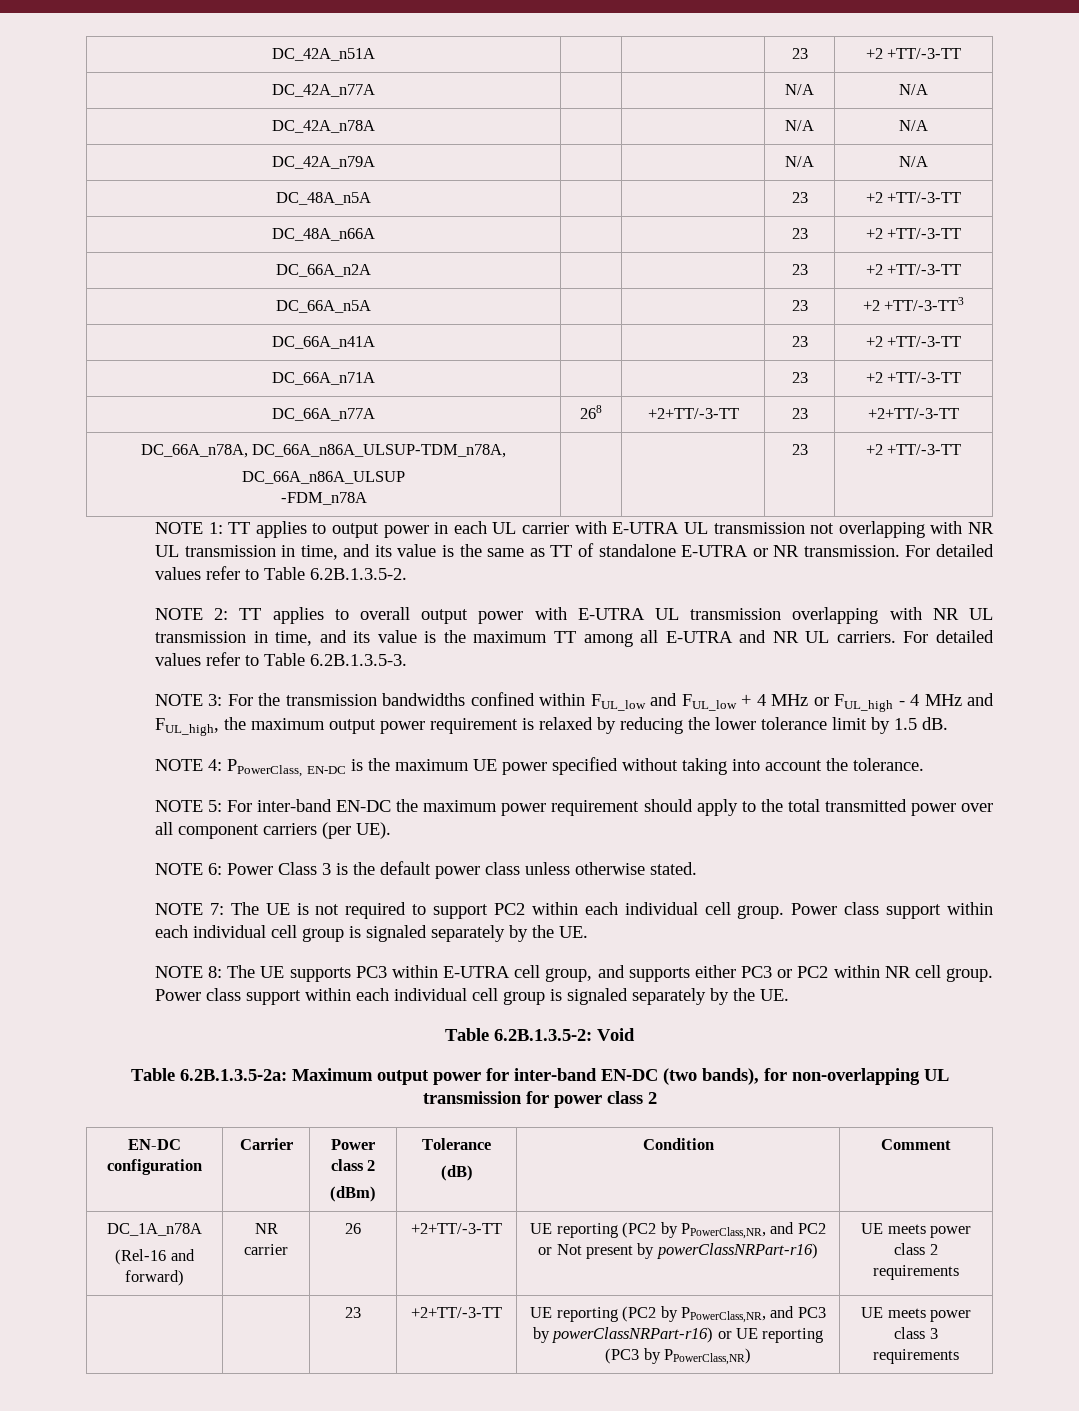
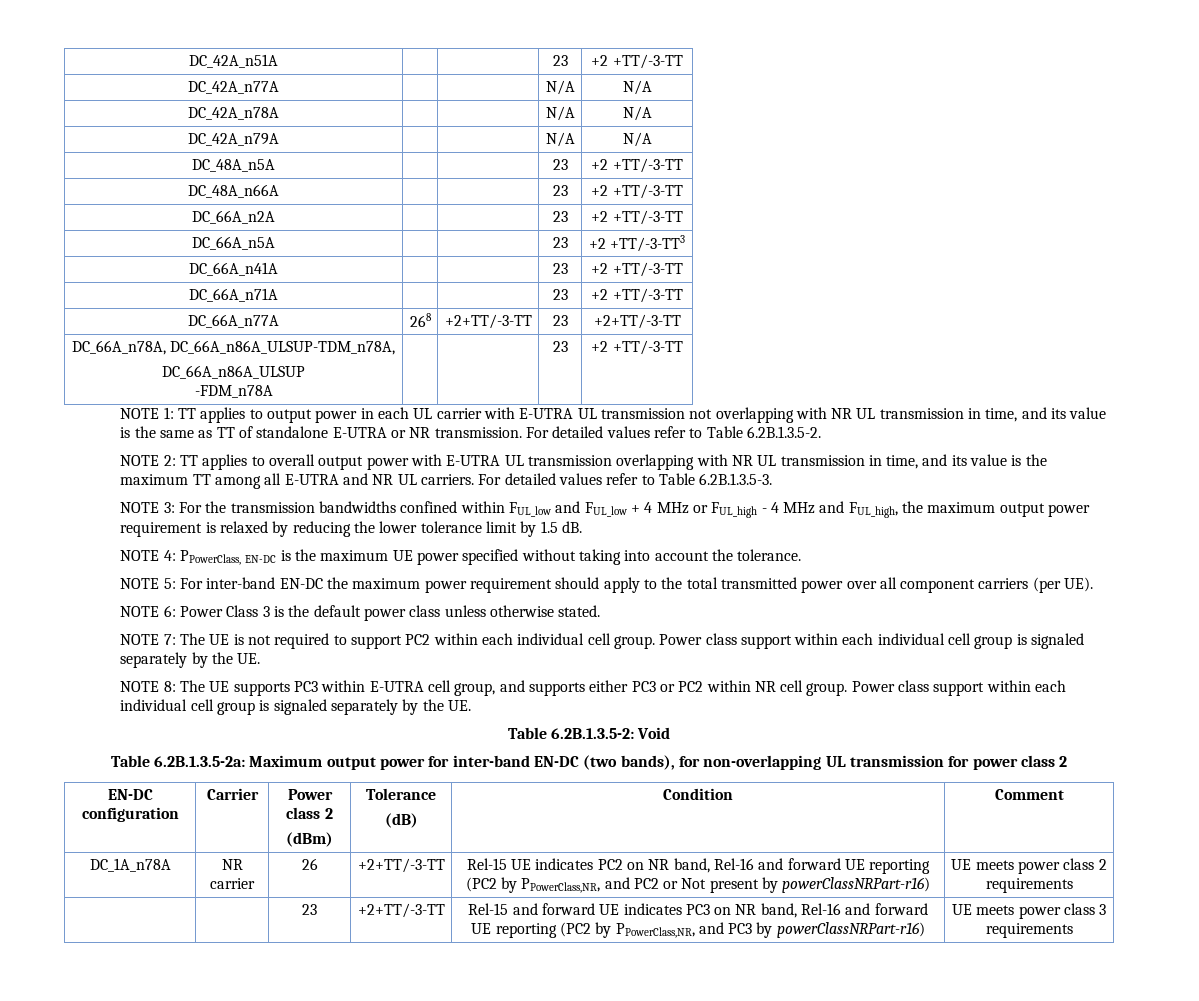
[115,1249,195,1265] [125,1270,184,1286] // (Rel-16 and forward) -> (171, 865) none
(502, 1228) none -> [466,858,841,873] Rel-15 UE indicates PC2 on NR band, Rel-16 and forward
(502, 1312) none -> [468,903,928,918] Rel-15 and forward UE indicates PC3 on NR band, Rel-16 and forward
[717,1328,824,1343] [605,1348,751,1365] or UE reporting (PC3 by PPowerClass,NR) -> (925, 930) none

